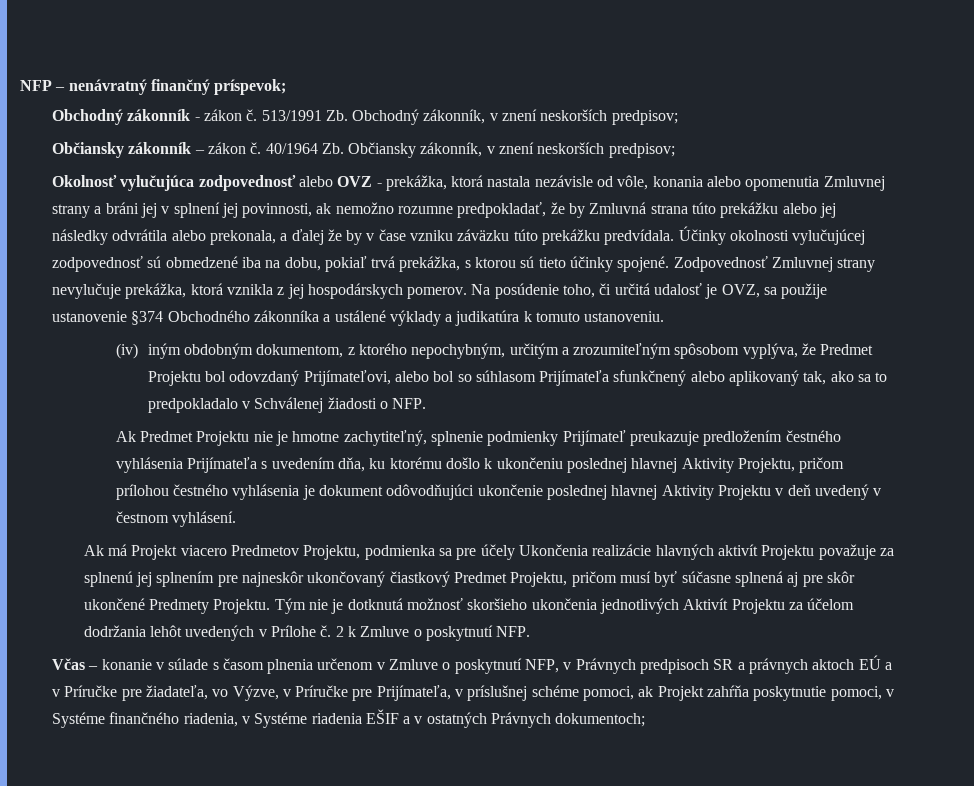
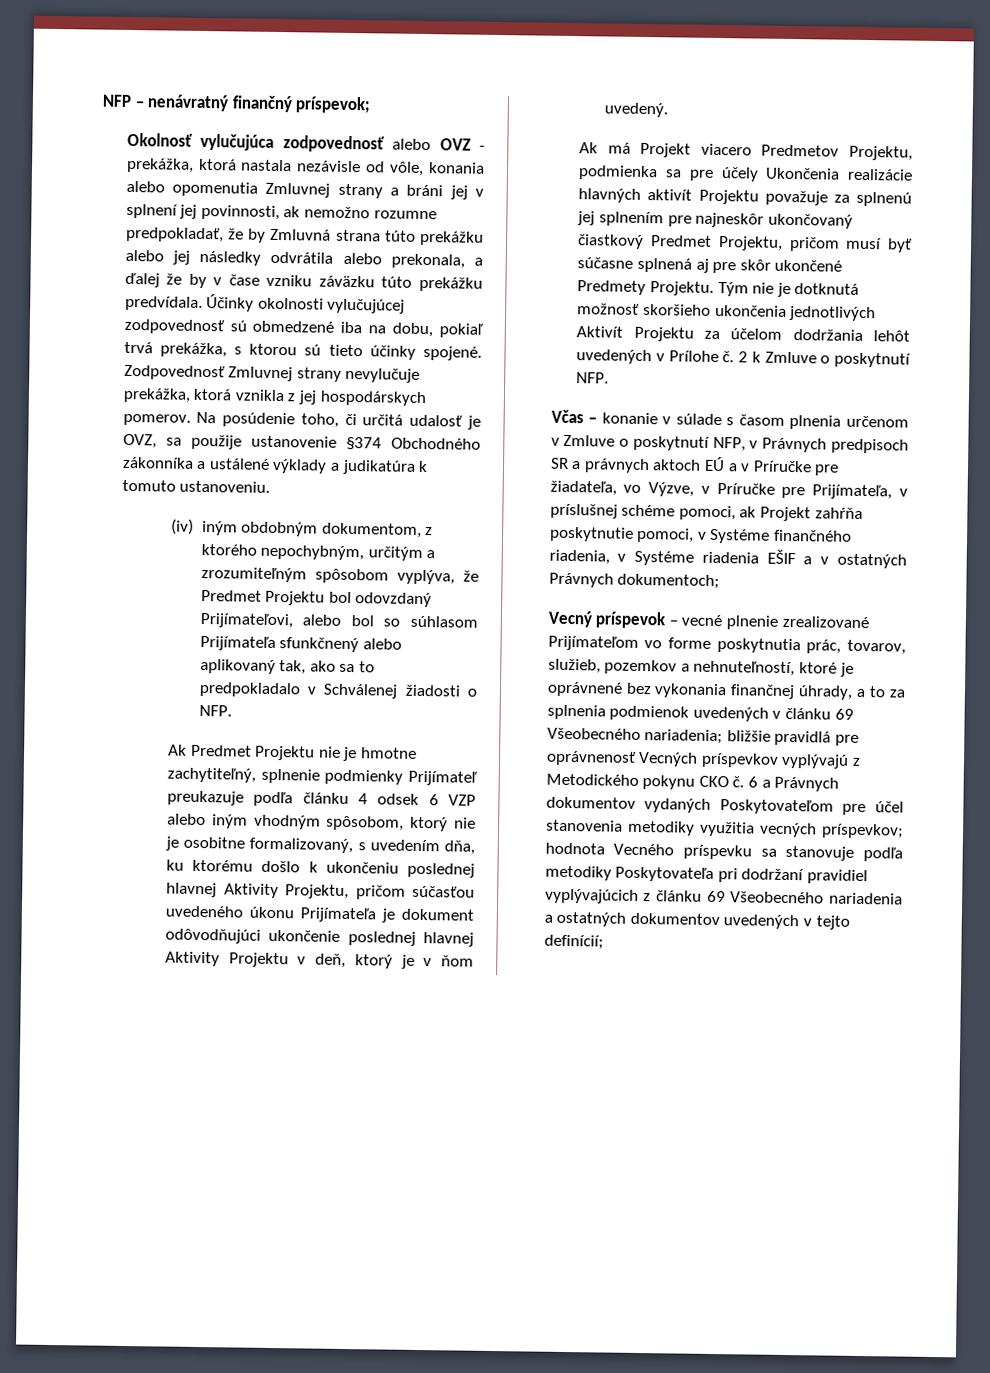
[51,109,678,125] [51,142,675,158] // Obchodný zákonník - zákon č. 513/1991 Zb. Obchodný zákonník, v znení neskorších predpisov; // Občiansky zákonník – zákon č. 40/1964 Zb. Občiansky zákonník, v znení neskorších predpisov; -> (372, 105) none
[703,430,841,446] [115,457,258,473] predložením čestného vyhlásenia Prijímateľa -> [253,791,476,807] [167,813,476,832] [165,836,354,854] podľa článku 4 odsek 6 VZP alebo iným vhodným spôsobom, ktorý nie je osobitne formalizovaný,
[115,484,300,500] prílohou čestného vyhlásenia -> [412,885,475,898] [165,905,377,923] súčasťou uvedeného úkonu Prijímateľa
[787,484,882,500] [115,511,237,527] deň uvedený v čestnom vyhlásení. -> [315,953,475,969] [604,102,669,118] deň, ktorý je v ňom uvedený.
(646, 720) none -> [547,610,869,630] [547,635,906,655] [547,658,854,677] [546,681,906,700] [546,704,854,722] [546,727,860,746] [545,750,862,769] [545,773,840,792] [545,796,904,816] [545,819,904,839] [544,842,903,862] [544,865,869,885] [544,888,903,905] [543,911,850,930] [543,934,604,950] // Vecný príspevok – vecné plnenie zrealizované Prijímateľom vo forme poskytnutia prác, tovarov, služieb, pozemkov a nehnuteľností, ktoré je oprávnené bez vykonania finančnej úhrady, a to za splnenia podmienok uvedených v článku 69 Všeobecného nariadenia; bližšie pravidlá pre oprávnenosť Vecných príspevkov vyplývajú z Metodického pokynu CKO č. 6 a Právnych dokumentov vydaných Poskytovateľom pre účel stanovenia metodiky využitia vecných príspevkov; hodnota Vecného príspevku sa stanovuje podľa metodiky Poskytovateľa pri dodržaní pravidiel vyplývajúcich z článku 69 Všeobecného nariadenia a ostatných dokumentov uvedených v tejto definícií;

